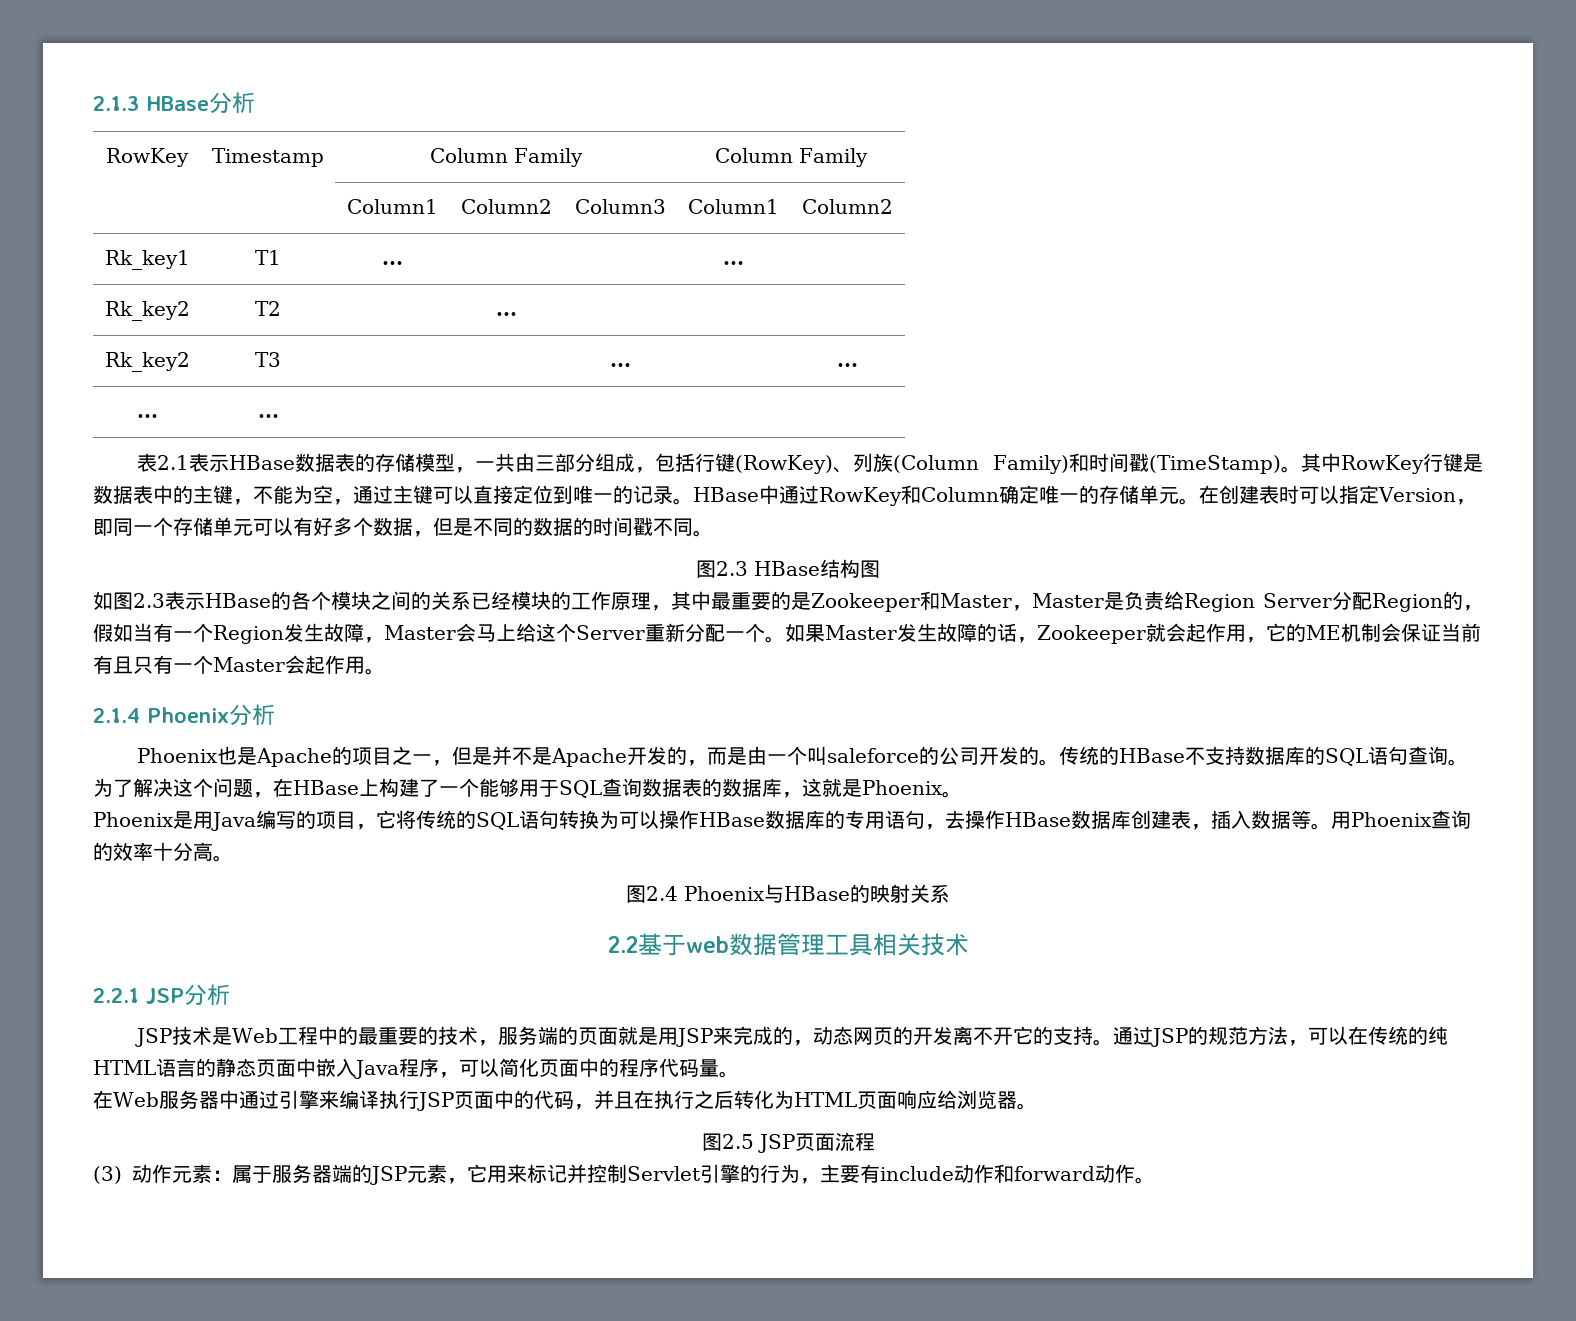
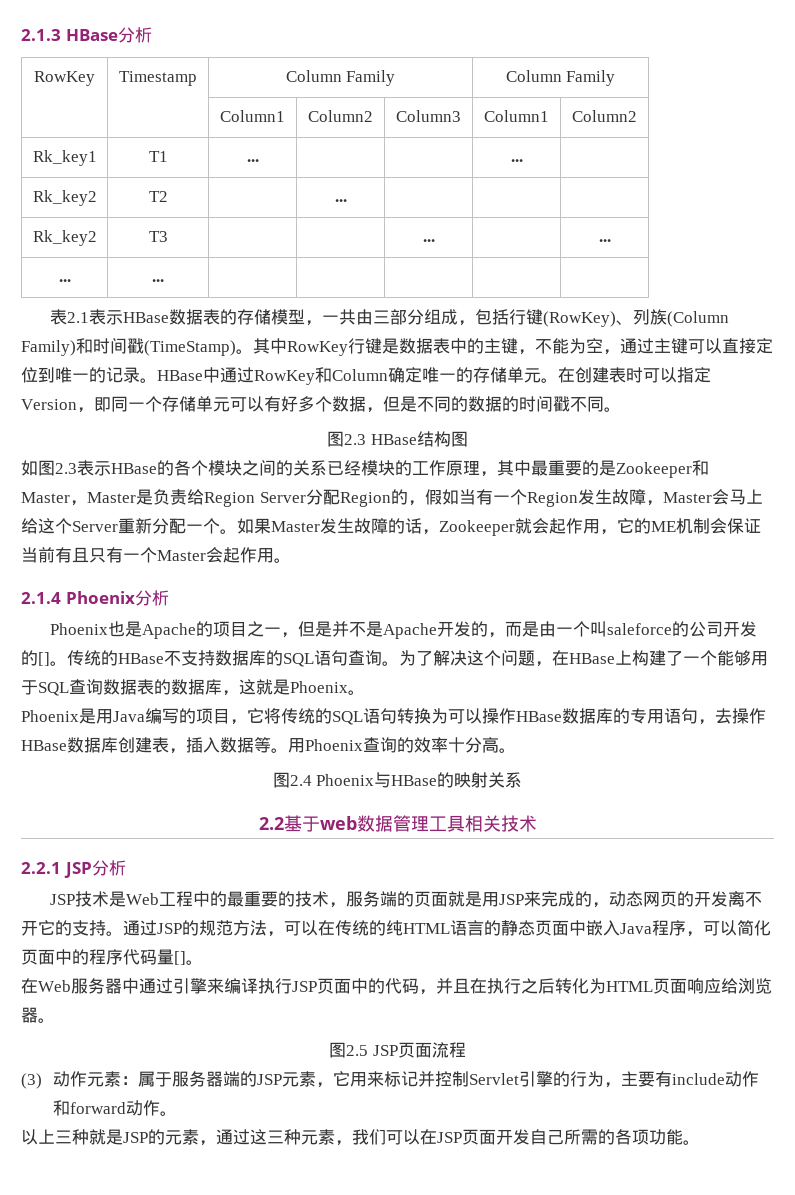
(1039, 755) none -> [38,652,50,666] []
(719, 1068) none -> [174,951,186,965] []
(1155, 1180) none -> [21,1129,700,1146] // 以上三种就是JSP的元素，通过这三种元素，我们可以在JSP页面开发自己所需的各项功能。

